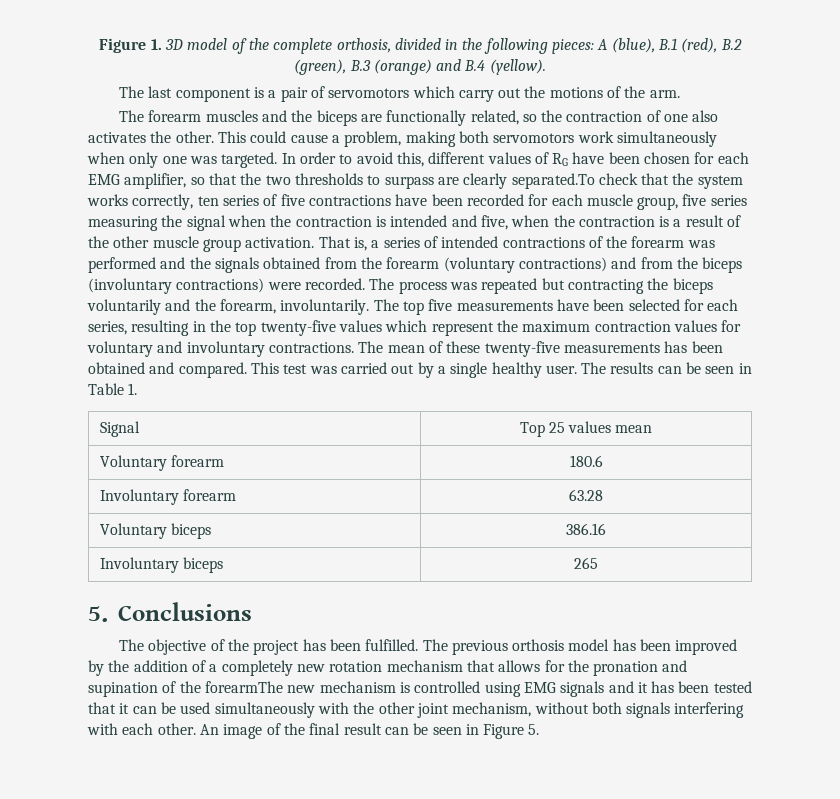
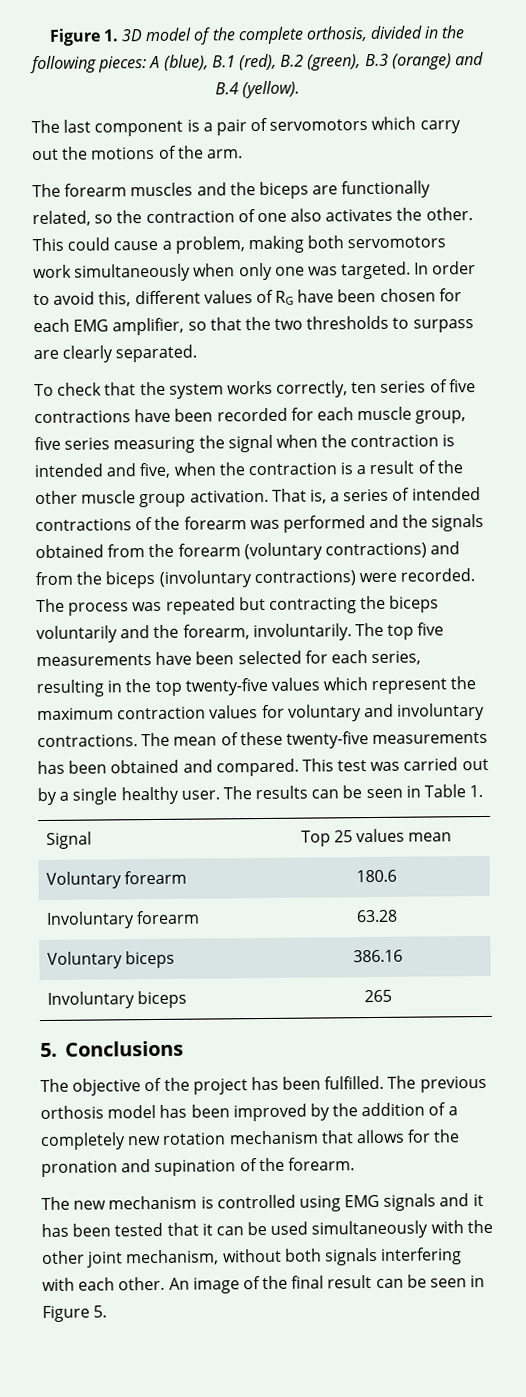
[511,173,595,189] separated.To -> [115,344,198,363] [34,383,54,397] separated. // To
[204,681,283,693] forearmThe -> [287,1157,355,1171] [41,1196,70,1211] forearm. // The

